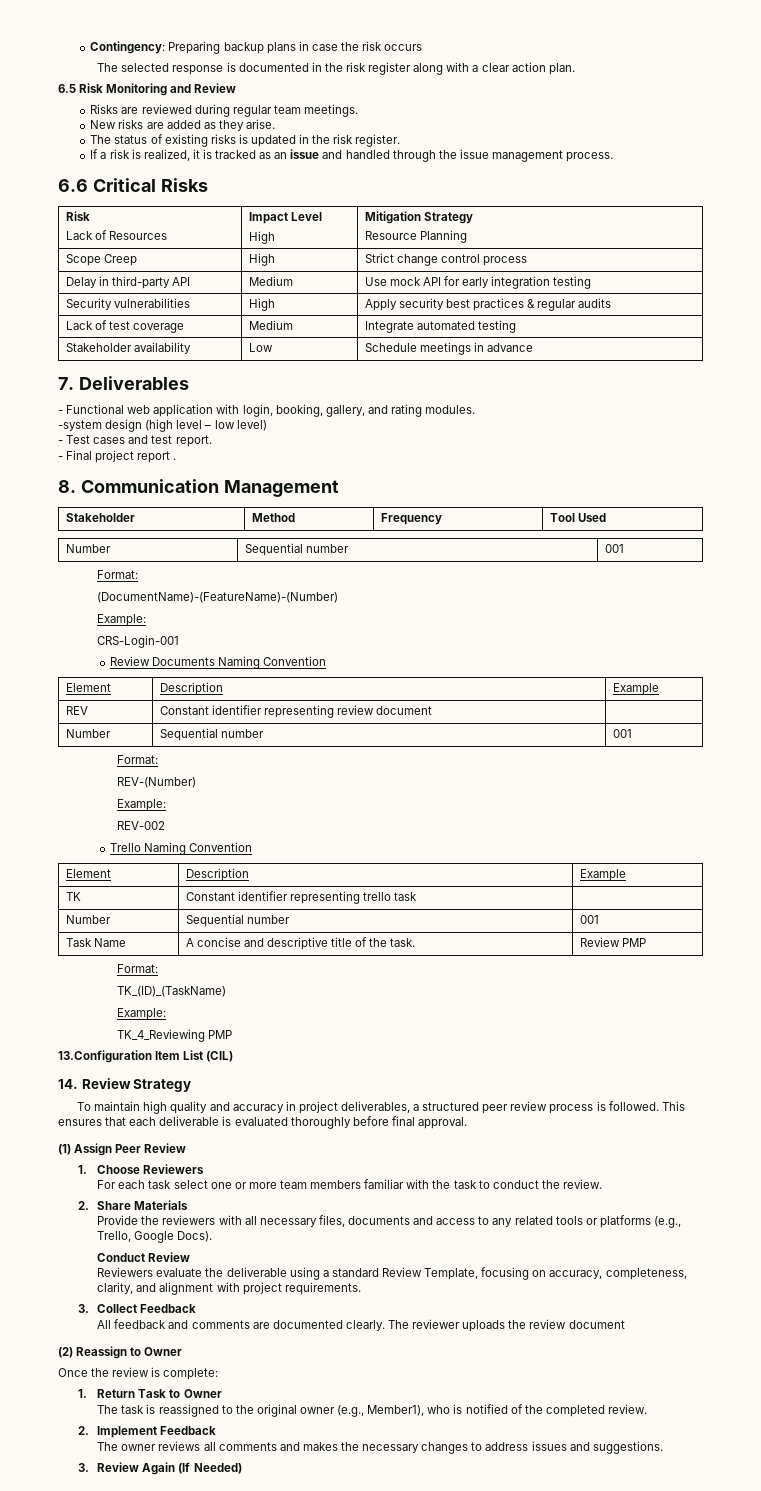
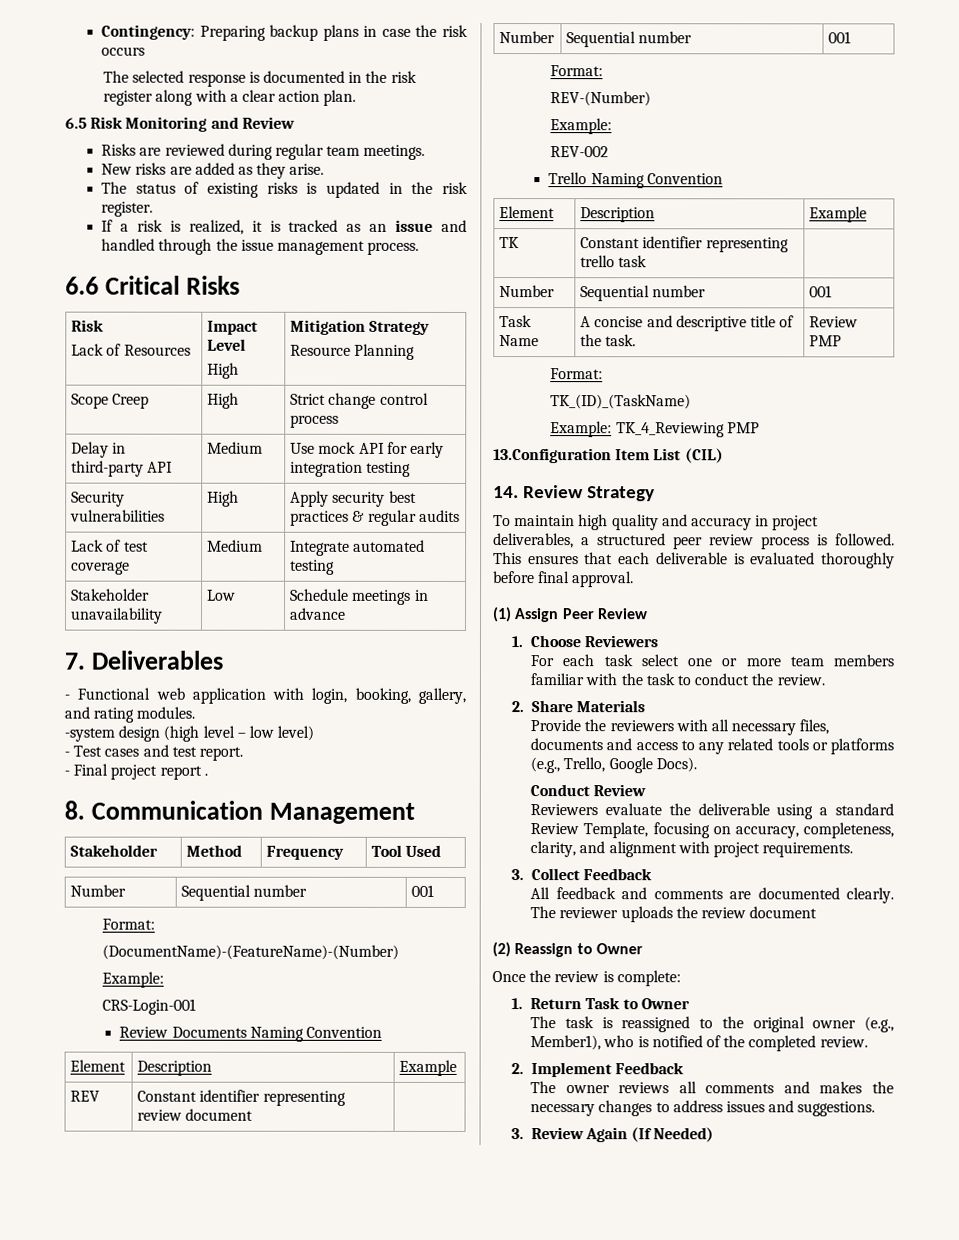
[133,342,191,354] availability -> [70,607,164,624] unavailability
(166, 1014) // -> (613, 429) none

